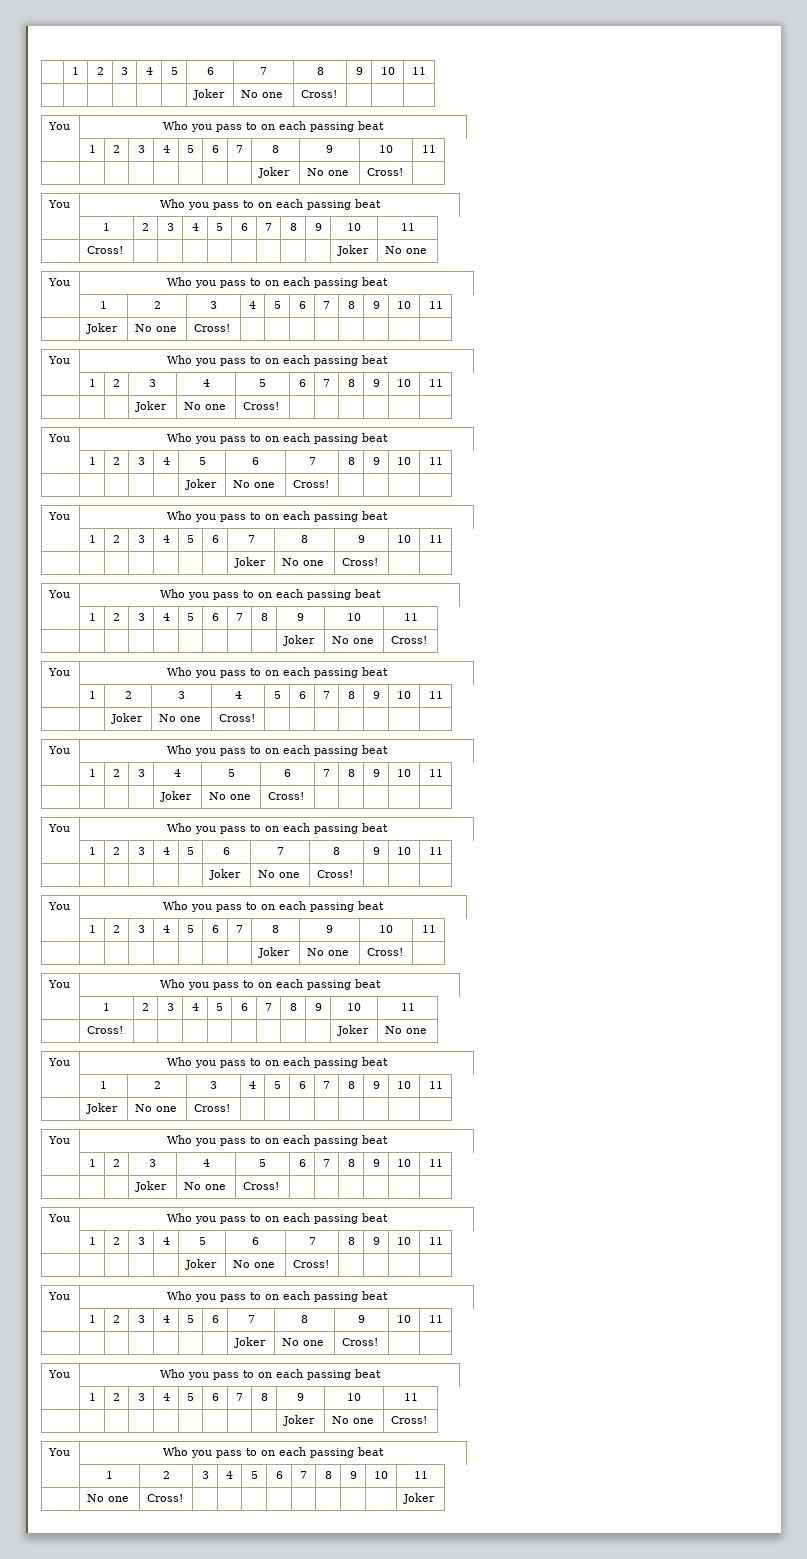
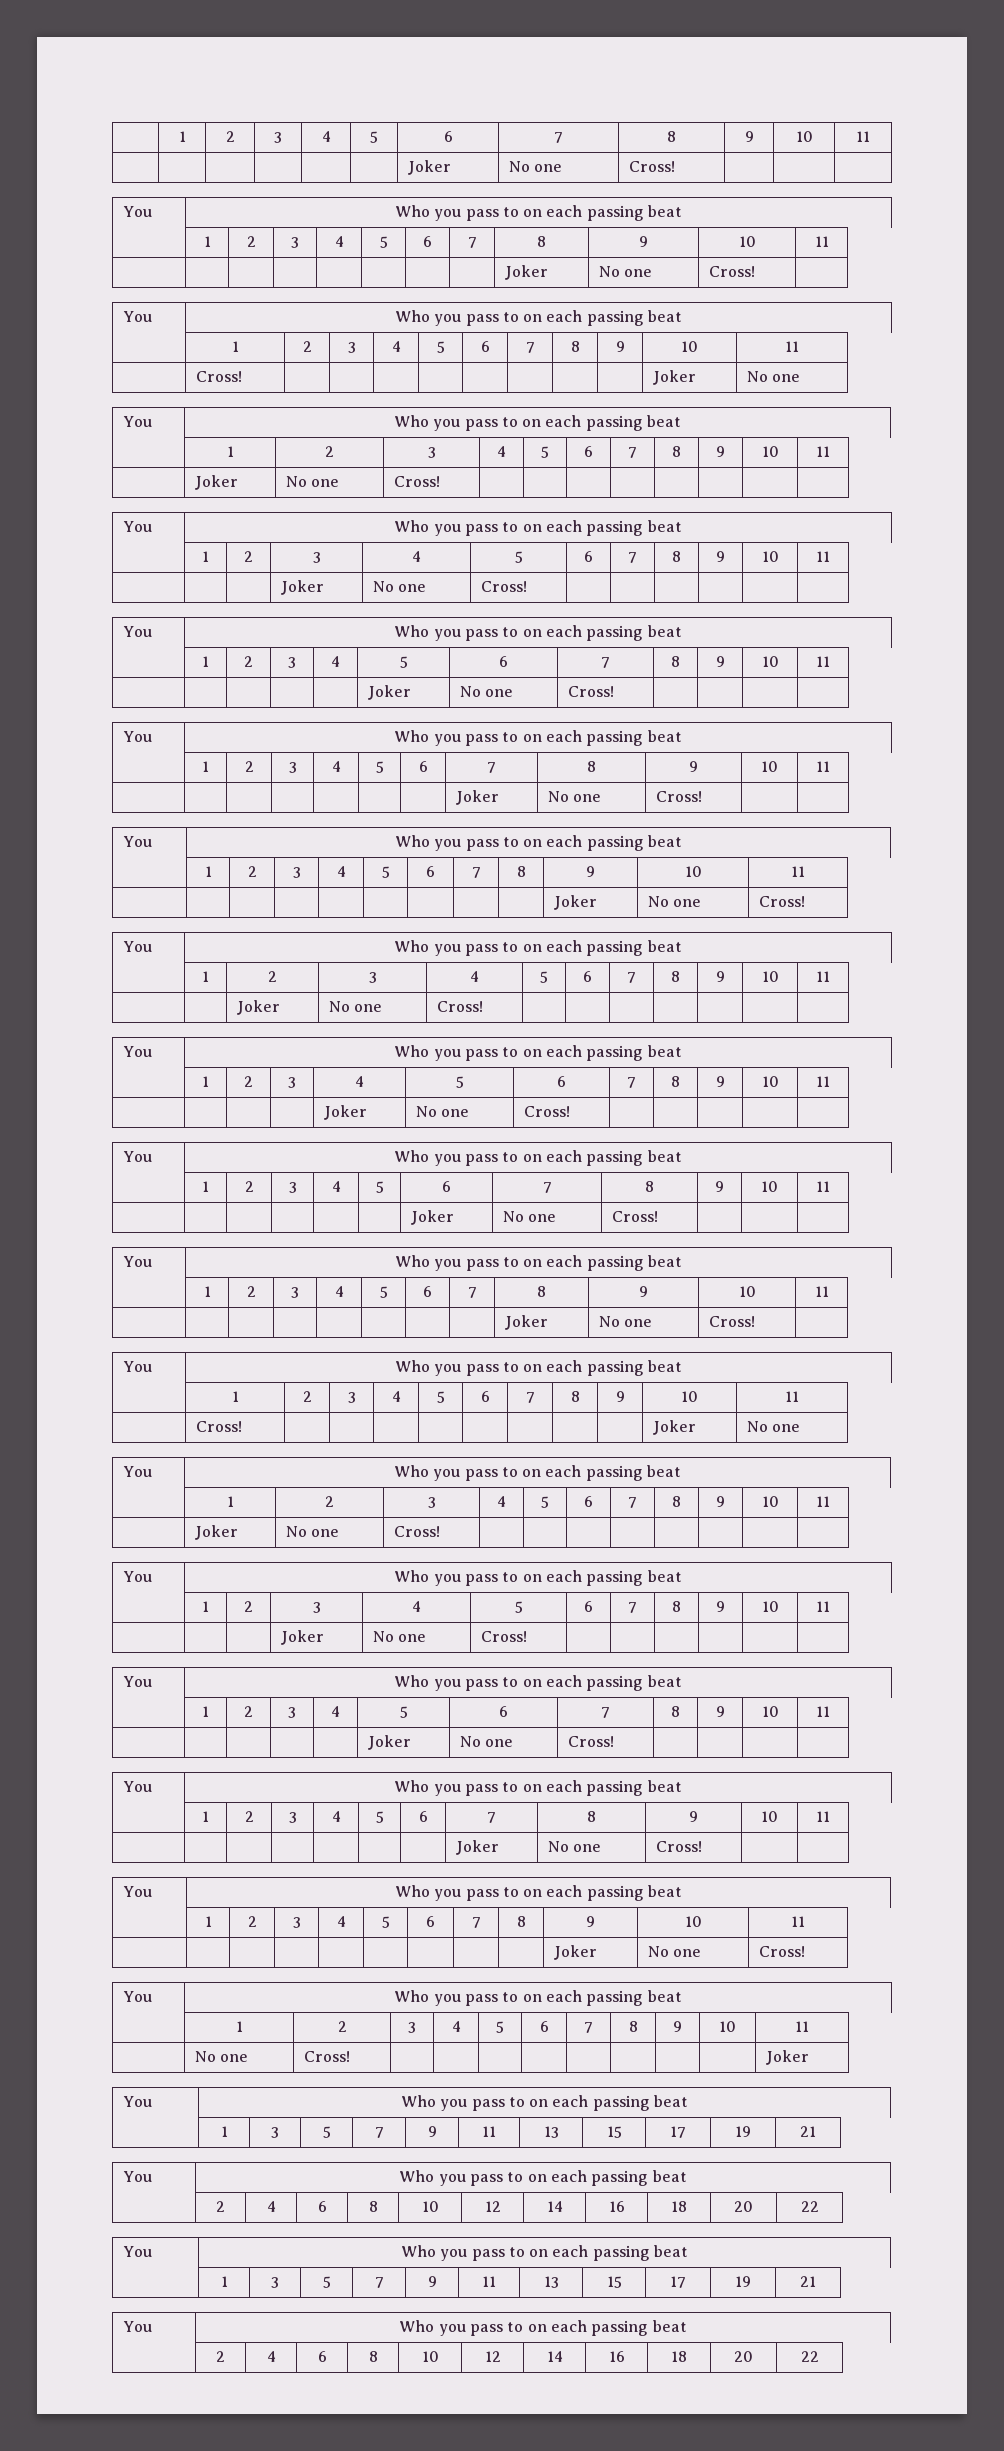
(436, 1498) none -> [122,2096,152,2107] [400,2095,689,2111] [220,2126,228,2137] [271,2127,279,2138] [322,2126,331,2138] [374,2127,384,2138] [427,2126,437,2137] [482,2126,496,2137] [543,2126,559,2138] [606,2126,622,2138] [670,2126,686,2138] [735,2126,751,2137] [800,2126,816,2137] [122,2171,152,2182] [399,2170,687,2186] [216,2201,225,2212] [266,2201,276,2212] [317,2201,327,2212] [368,2201,378,2212] [421,2201,439,2212] [484,2201,501,2212] [546,2201,563,2212] [608,2201,625,2212] [671,2201,687,2212] [734,2201,753,2212] [800,2201,819,2212] [122,2246,152,2257] [400,2245,689,2261] [220,2276,228,2287] [271,2277,279,2288] [322,2276,331,2288] [374,2277,384,2288] [427,2276,437,2287] [482,2276,496,2287] [543,2276,559,2288] [606,2276,622,2288] [670,2276,686,2288] [735,2276,751,2287] [800,2276,816,2287] [122,2321,152,2332] [399,2320,687,2336] [216,2351,225,2362] [266,2351,276,2362] [317,2351,327,2362] [368,2351,378,2362] [421,2351,439,2362] [484,2351,501,2362] [546,2351,563,2362] [608,2351,625,2362] [671,2351,687,2362] [734,2351,753,2362] [800,2351,819,2362] // You | Who you pass to on each passing beat // | 1 | 3 | 5 | 7 | 9 | 11 | 13 | 15 | 17 | 19 | 21 // You | Who you pass to on each passing beat // | 2 | 4 | 6 | 8 | 10 | 12 | 14 | 16 | 18 | 20 | 22 // You | Who you pass to on each passing beat // | 1 | 3 | 5 | 7 | 9 | 11 | 13 | 15 | 17 | 19 | 21 // You | Who you pass to on each passing beat // | 2 | 4 | 6 | 8 | 10 | 12 | 14 | 16 | 18 | 20 | 22

